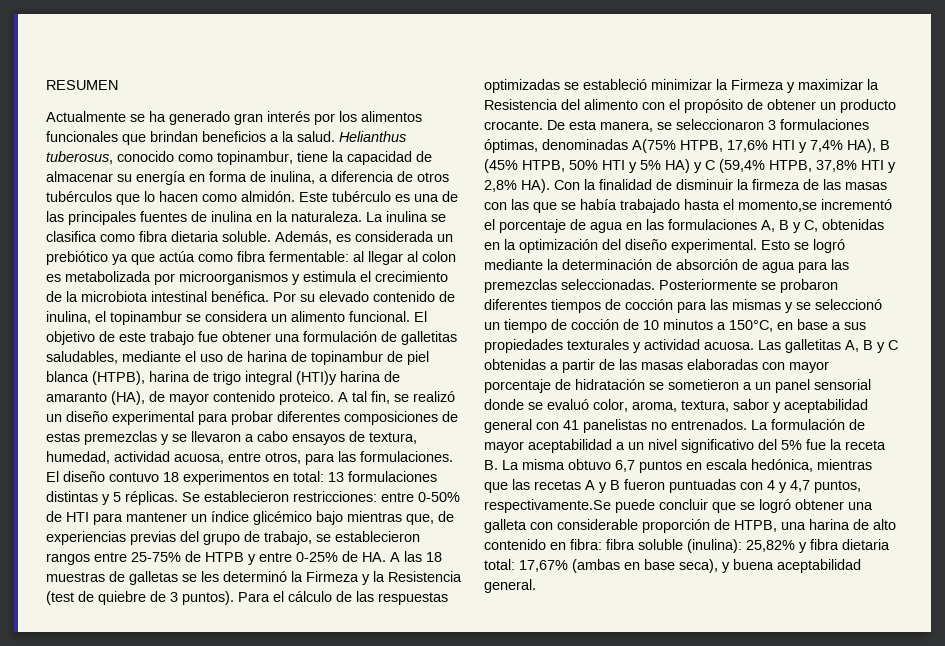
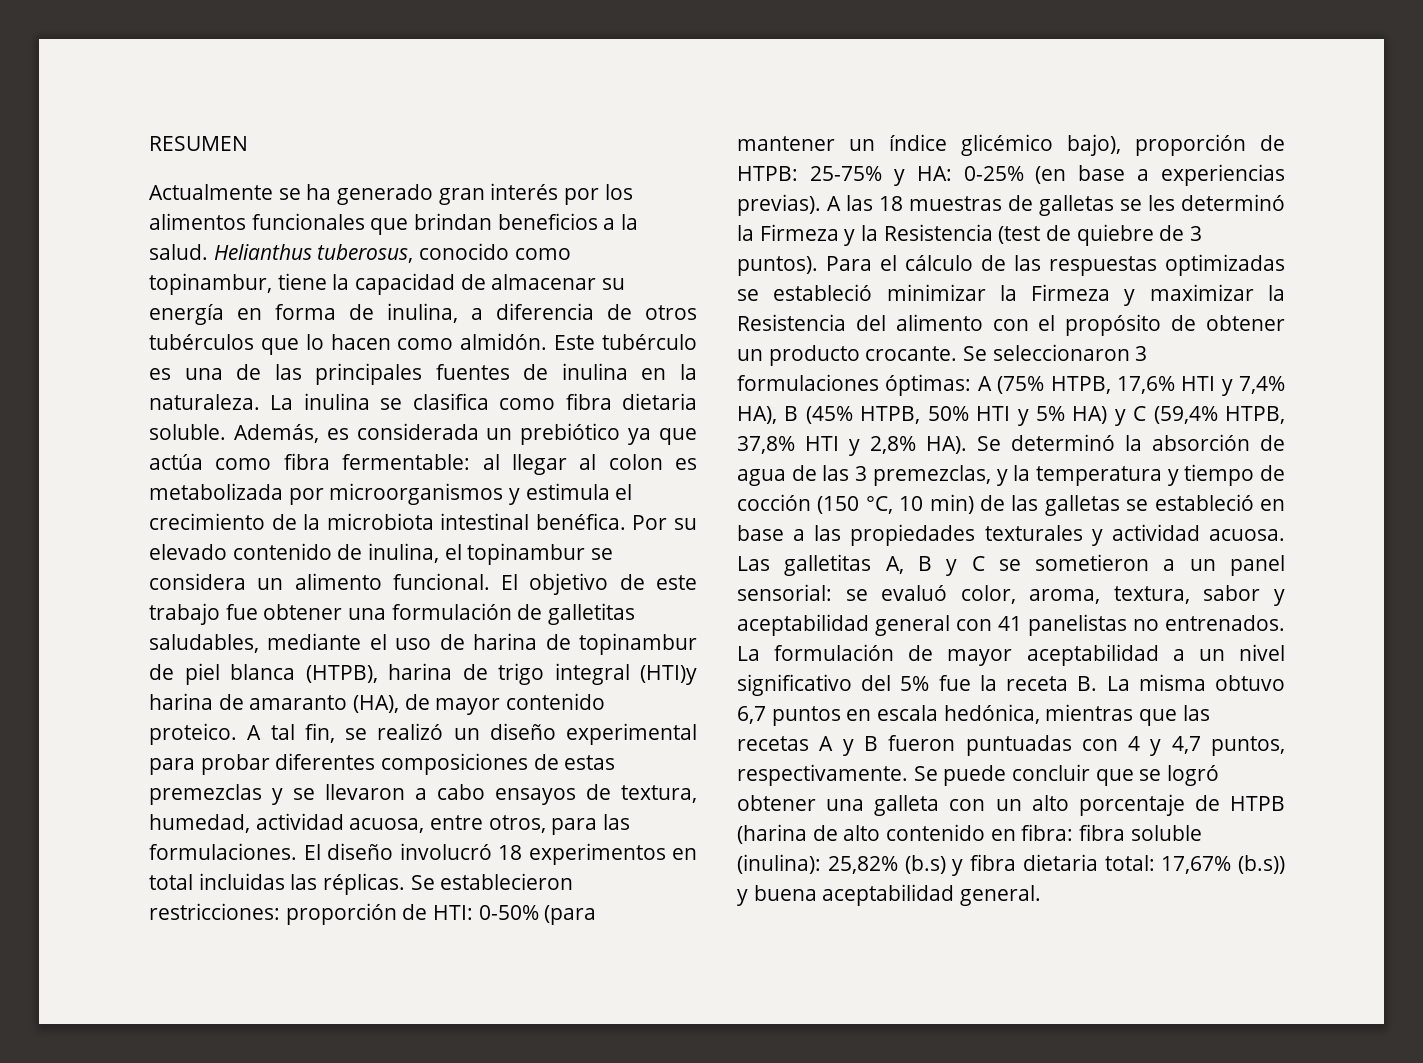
[109,472,159,482] contuvo -> [399,843,492,860] involucró
[293,471,437,482] [46,491,460,505] [46,511,454,525] [46,531,420,545] [46,551,386,565] total: 13 formulaciones distintas y 5 réplicas. Se establecieron restricciones: entre 0-50% de HTI para mantener un índice glicémico bajo mientras que, de experiencias previas del grupo de trabajo, se establecieron rangos entre 25-75% de HTPB y entre 0-25% de HA. -> [149,873,574,895] [149,903,597,925] [737,134,1285,156] [737,164,1285,186] [737,194,821,216] total incluidas las réplicas. Se establecieron restricciones: proporción de HTI: 0-50% (para mantener un índice glicémico bajo), proporción de HTPB: 25-75% y HA: 0-25% (en base a experiencias previas).
[547,119,869,132] [484,139,676,153] De esta manera, se seleccionaron 3 formulaciones óptimas, denominadas A(75% -> [963,344,1148,361] [737,374,1045,396] Se seleccionaron 3 formulaciones óptimas: A (75%
[554,179,887,190] [484,199,892,213] [484,219,884,233] [484,239,845,253] [484,259,849,273] [484,279,838,293] [484,299,882,313] [484,319,773,333] Con la finalidad de disminuir la firmeza de las masas con las que se había trabajado hasta el momento,se incrementó el porcentaje de agua en las formulaciones A, B y C, obtenidas en la optimización del diseño experimental. Esto se logró mediante la determinación de absorción de agua para las premezclas seleccionadas. Posteriormente se probaron diferentes tiempos de cocción para las mismas y se seleccionó un tiempo de cocción de 10 minutos a 150°C, -> [977,434,1285,451] [737,464,1285,486] [737,494,1254,516] Se determinó la absorción de agua de las 3 premezclas, y la temperatura y tiempo de cocción (150 °C, 10 min) de las galletas se estableció
[844,322,866,330] sus -> [814,525,842,541] las
[484,359,829,373] [484,379,645,393] obtenidas a partir de las masas elaboradas con mayor porcentaje de hidratación -> (985, 563) none
[814,379,871,390] [484,399,524,410] sensorial donde -> [737,584,832,601] sensorial:
[484,499,611,513] respectivamente.Se -> [737,764,938,786] respectivamente. Se
[557,519,850,533] considerable proporción de HTPB, una harina -> [995,794,1285,816] [737,824,807,844] un alto porcentaje de HTPB (harina
(795, 546) none -> [904,855,946,874] (b.s)
[572,559,718,573] (ambas en base seca), -> [1238,855,1285,874] (b.s))

